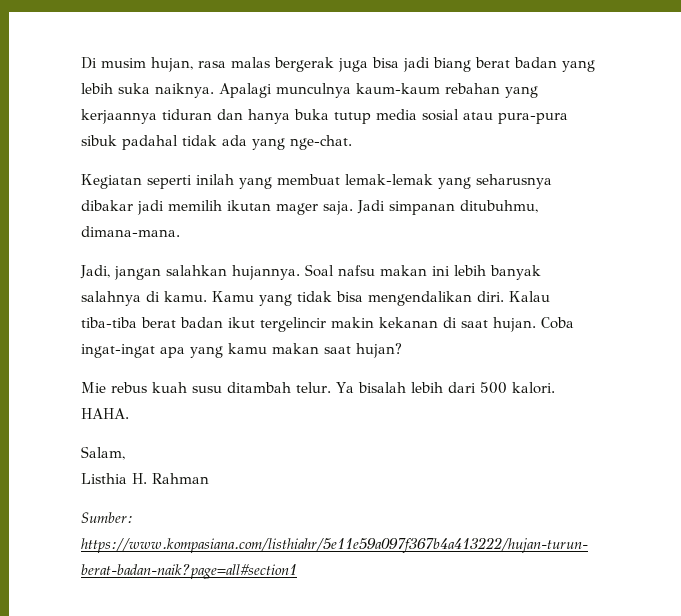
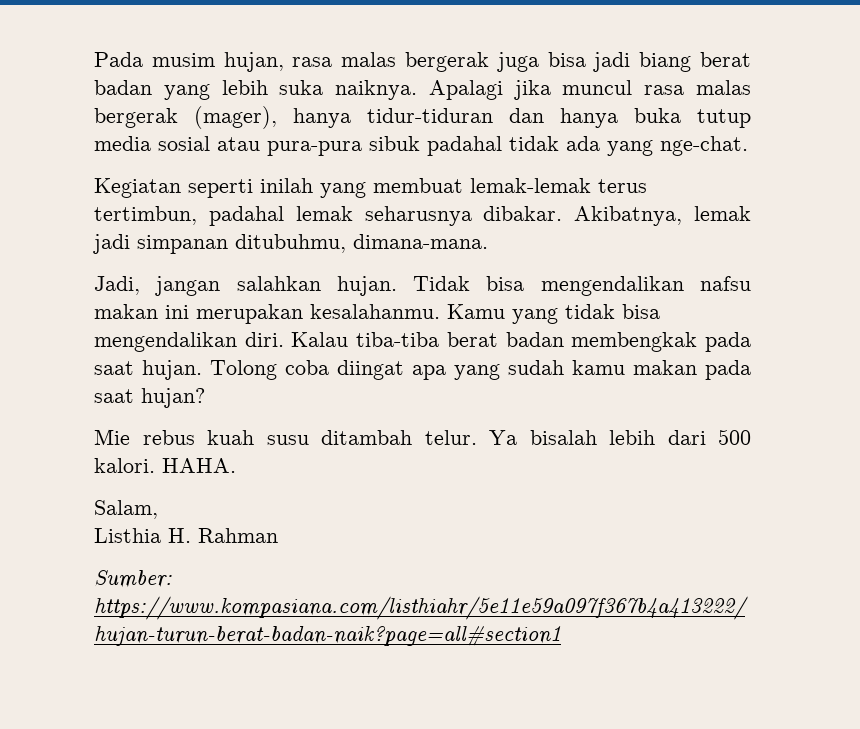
[81,57,97,69] Di -> [94,52,143,67] Pada
[276,83,538,98] [81,109,212,124] munculnya kaum-kaum rebahan yang kerjaannya tiduran -> [513,80,751,100] [94,106,493,129] jika muncul rasa malas bergerak (mager), hanya tidur-tiduran
[438,174,552,189] [81,200,385,215] yang seharusnya dibakar jadi memilih ikutan mager saja. Jadi -> [598,179,647,193] [94,206,751,226] [93,234,130,254] terus tertimbun, padahal lemak seharusnya dibakar. Akibatnya, lemak jadi
[232,264,541,280] [81,291,207,306] hujannya. Soal nafsu makan ini lebih banyak salahnya di kamu. -> [336,276,751,296] [94,304,440,324] hujan. Tidak bisa mengendalikan nafsu makan ini merupakan kesalahanmu.
[228,317,574,332] [81,344,155,358] ikut tergelincir makin kekanan di saat hujan. Coba ingat-ingat -> [571,332,751,352] [94,360,404,380] membengkak pada saat hujan. Tolong coba diingat
(223, 352) none -> [508,360,564,375] sudah
(319, 348) none -> [705,360,751,380] pada

